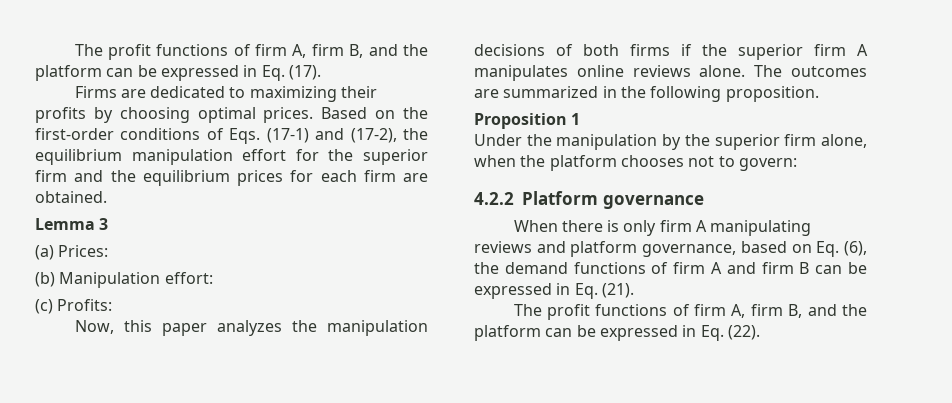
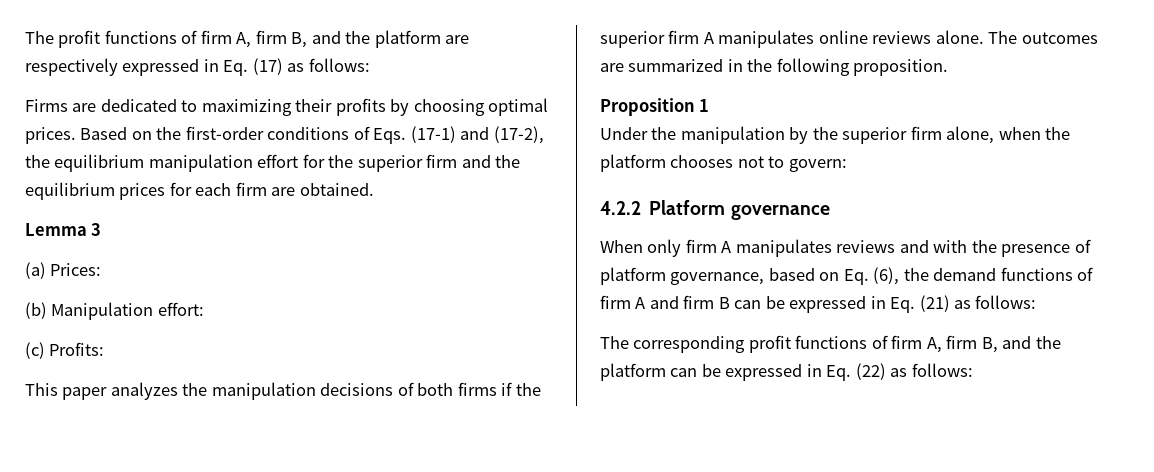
[106,65,321,81] can be expressed in Eq. (17). -> [445,35,470,44] [25,58,370,76] are respectively expressed in Eq. (17) as follows:
[74,320,152,334] Now, this -> [25,383,58,396] This
[561,220,620,232] there is -> (643, 246) none
[710,220,812,236] manipulating -> [735,239,832,257] manipulates
(566, 247) none -> [933,239,1091,257] with the presence of
[601,283,634,298] [513,304,542,316] (21). // The -> [919,295,1037,312] [600,336,746,353] (21) as follows: // The corresponding
[727,325,760,340] (22). -> [855,363,973,380] (22) as follows:

